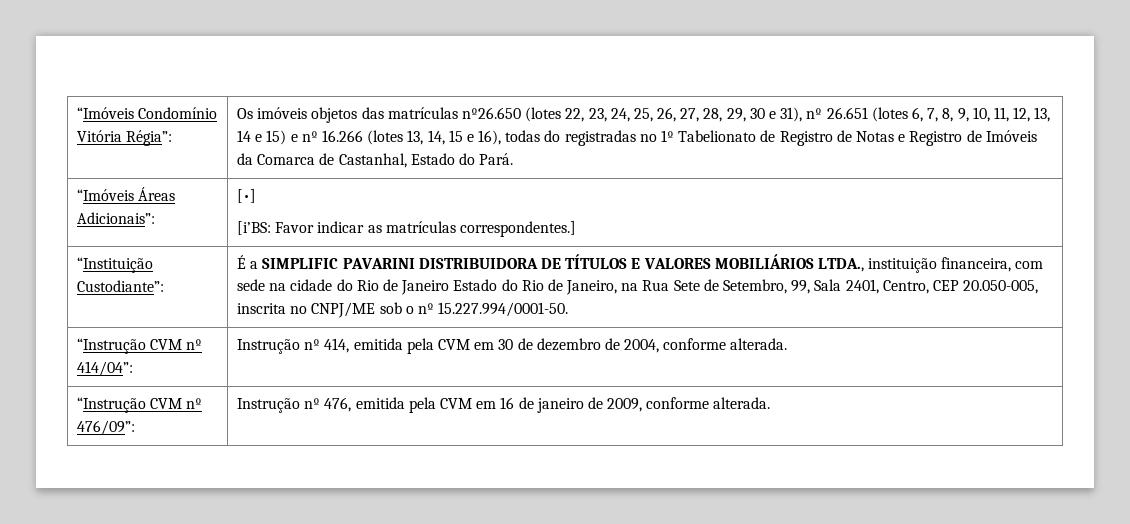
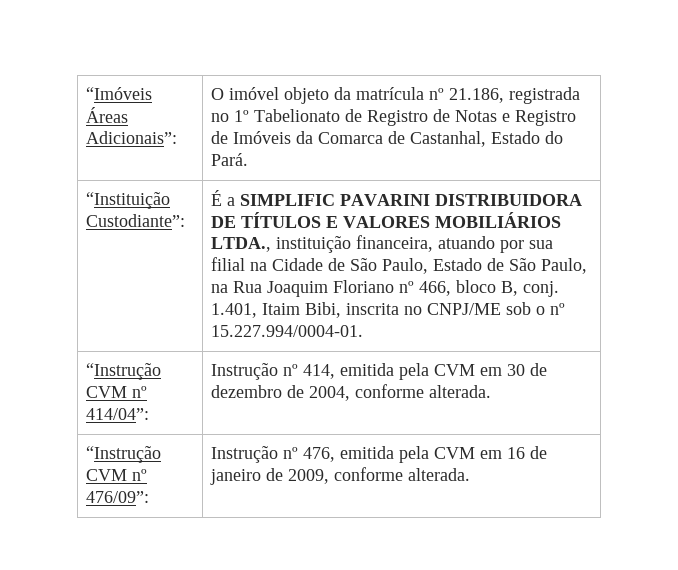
[77,107,218,119] [77,130,173,146] [237,107,1051,123] [237,130,636,146] “Imóveis Condomínio Vitória Régia”: | Os imóveis objetos das matrículas nº26.650 (lotes 22, 23, 24, 25, 26, 27, 28, 29, 30 e 31), nº 26.651 (lotes 6, 7, 8, 9, 10, 11, 12, 13, 14 e 15) e nº 16.266 (lotes 13, 14, 15 e 16), todas do registradas -> [86,87,153,100] [86,107,129,123] [86,131,178,144] [211,87,581,104] “Imóveis Áreas Adicionais”: | O imóvel objeto da matrícula nº 21.186, registrada
[77,187,176,201] [77,212,156,224] [237,189,257,203] [237,221,576,237] // “Imóveis Áreas Adicionais”: | [•] // [i’BS: Favor indicar as matrículas correspondentes.] -> (249, 159) none
[1015,261,1044,269] [237,279,1039,295] com sede na cidade do Rio de Janeiro Estado do Rio de Janeiro, na Rua Sete de Setembro, 99, Sala 2401, Centro, CEP 20.050-005, -> [438,236,554,253] [211,257,588,274] [211,280,560,297] [211,302,342,318] atuando por sua filial na Cidade de São Paulo, Estado de São Paulo, na Rua Joaquim Floriano nº 466, bloco B, conj. 1.401, Itaim Bibi,
[438,302,569,317] 15.227.994/0001-50. -> [211,325,364,337] 15.227.994/0004-01.

